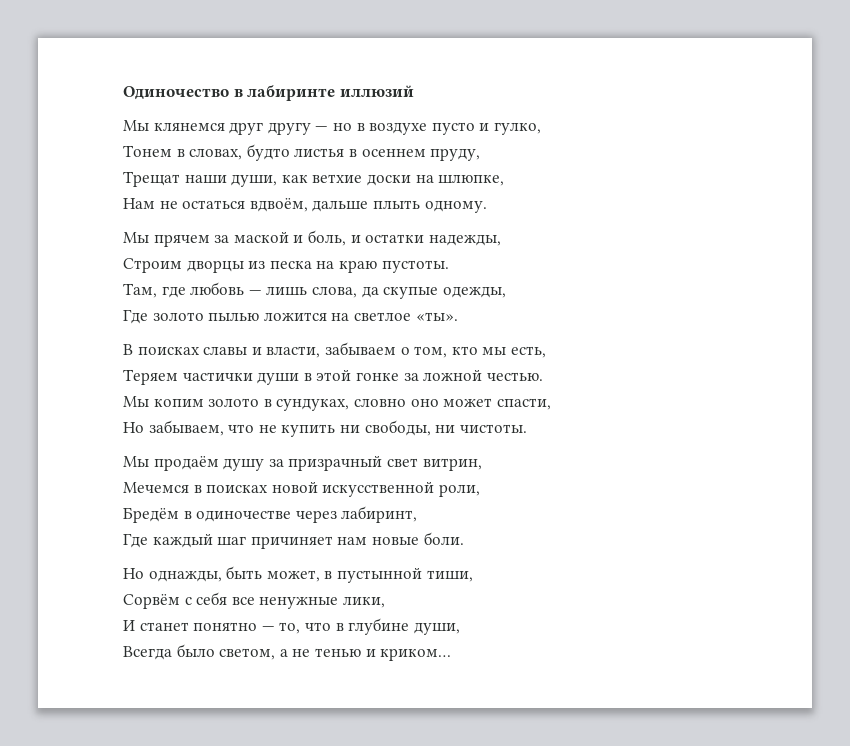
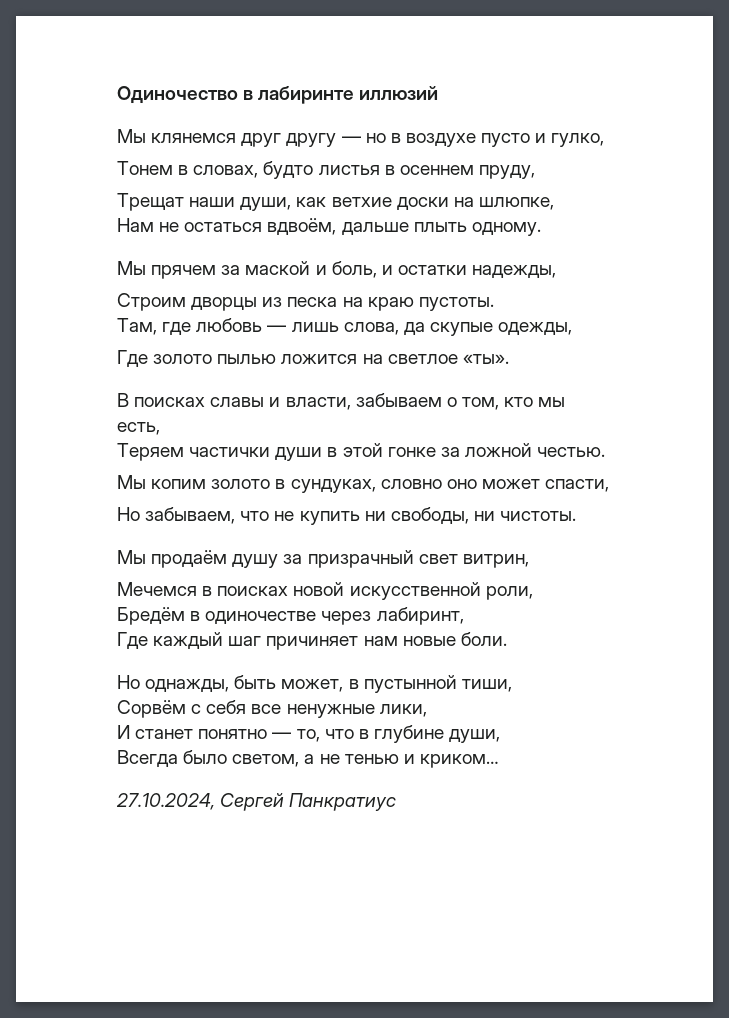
(452, 654) none -> [116,793,397,811] // 27.10.2024, Сергей Панкратиус

